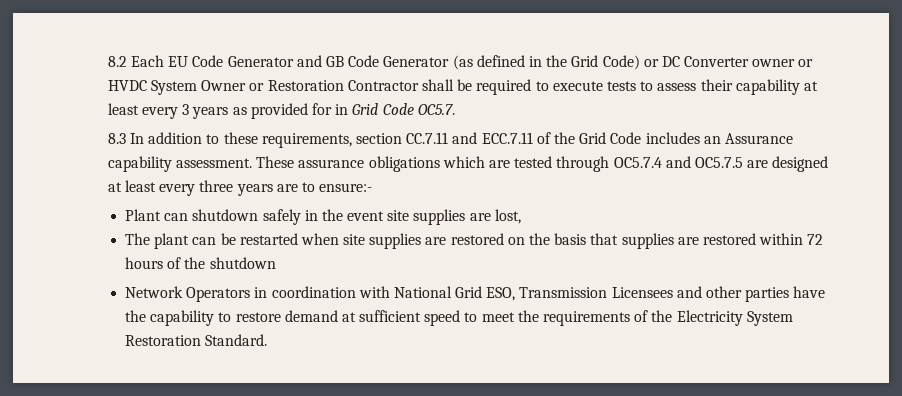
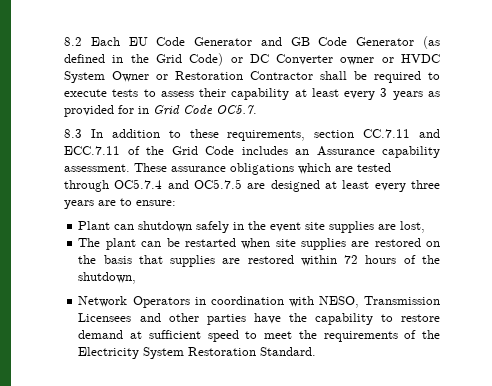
[319,183,373,192] ensure:- -> [136,200,177,206] ensure:
[209,257,276,269] shutdown -> [78,272,137,284] shutdown,
[393,286,516,301] National Grid ESO, -> [318,296,359,308] NESO,

